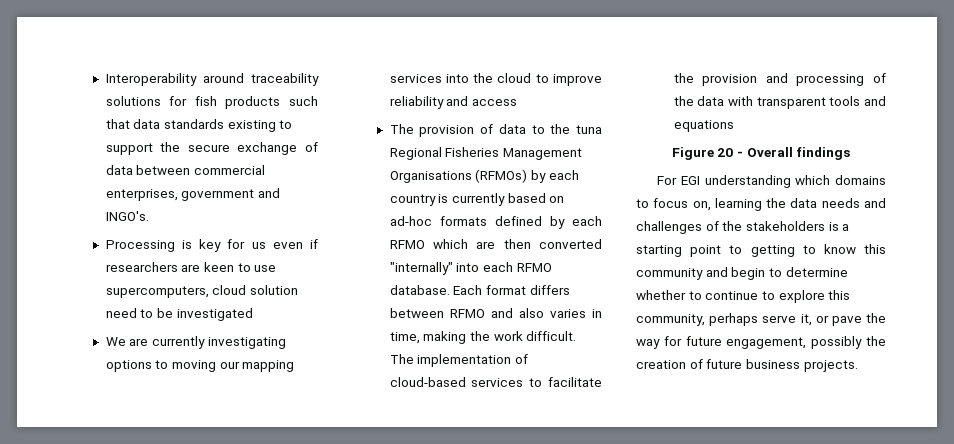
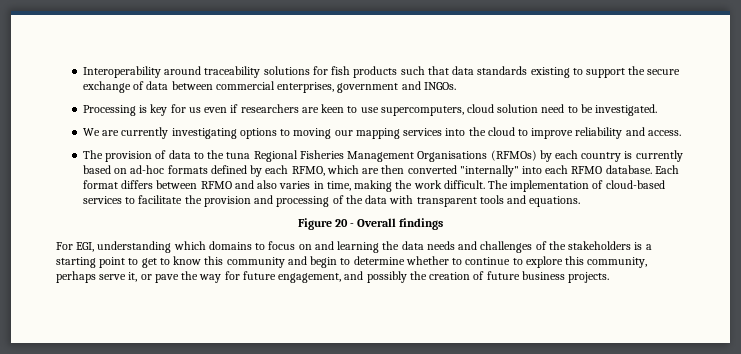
[105,211,149,221] INGO's. -> [423,82,456,90] INGOs.
[176,308,253,321] investigated -> [595,104,658,116] investigated.
[471,99,517,106] access -> [647,130,681,136] access.
[389,240,425,249] RFMO -> [291,166,325,176] RFMO,
[673,120,734,132] equations -> [529,196,581,207] equations.
[680,176,700,185] EGI -> [76,242,95,252] EGI,
[692,201,711,211] on, -> [298,241,334,250] on and
[750,245,795,257] getting -> [141,258,157,268] get
(807, 343) none -> [344,271,364,280] and

